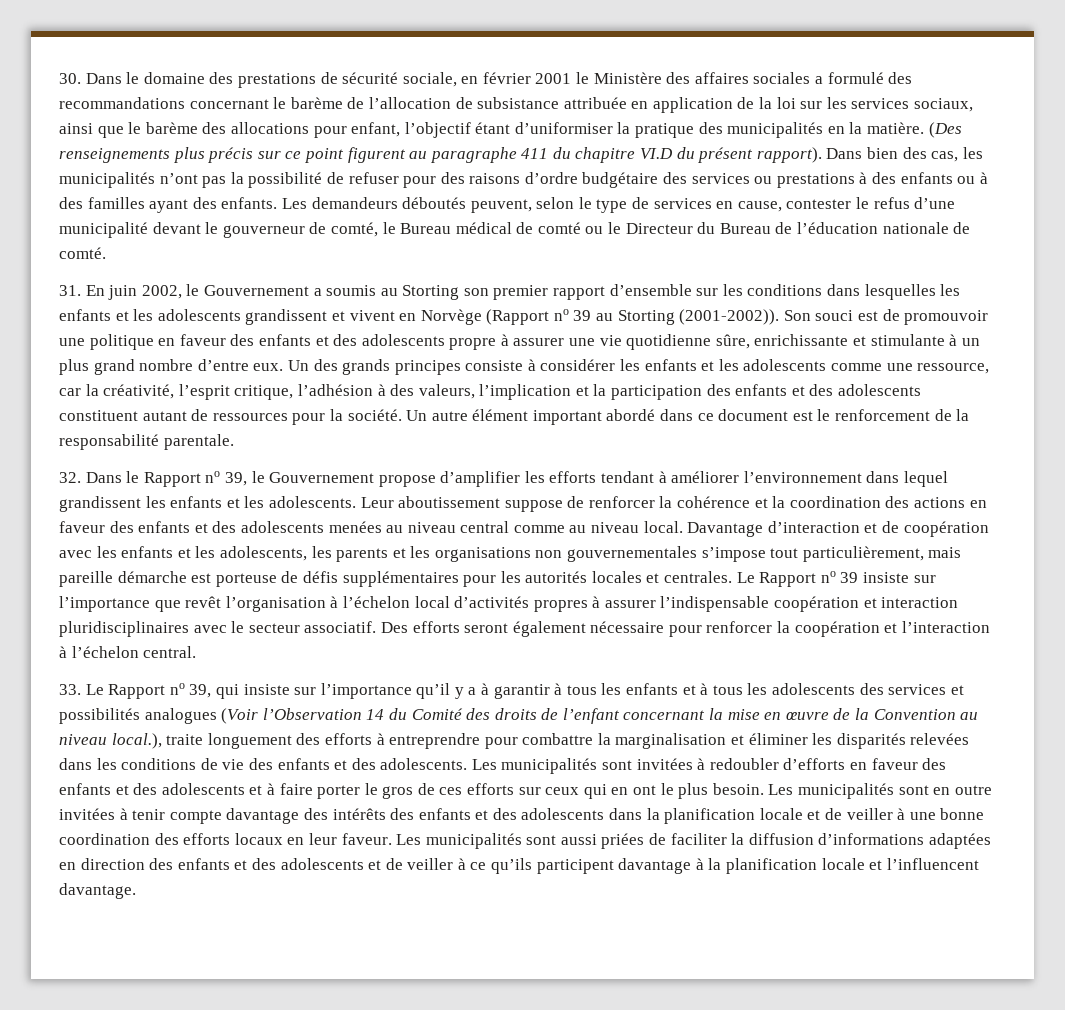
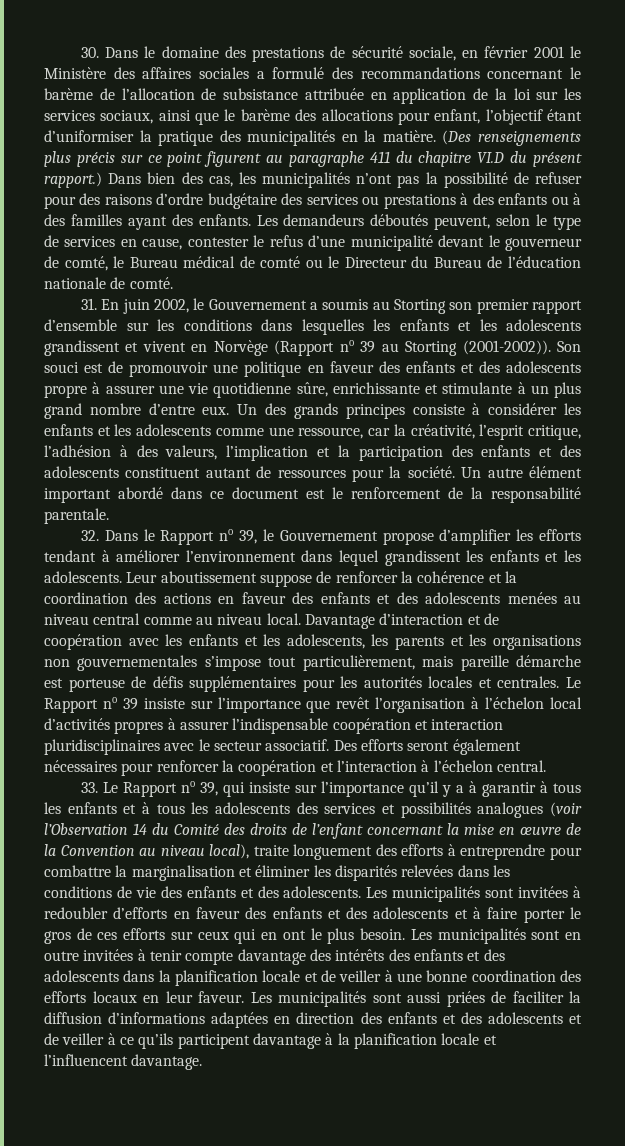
[756,147,822,163] rapport). -> [44,172,102,188] rapport.)
[590,621,665,633] nécessaire -> [44,760,117,772] nécessaires
[221,708,259,724] (Voir -> [550,802,582,817] (voir
[111,733,162,749] local.), -> [209,844,250,859] local),

